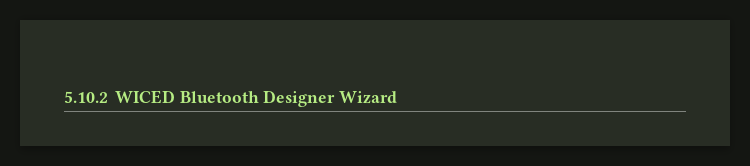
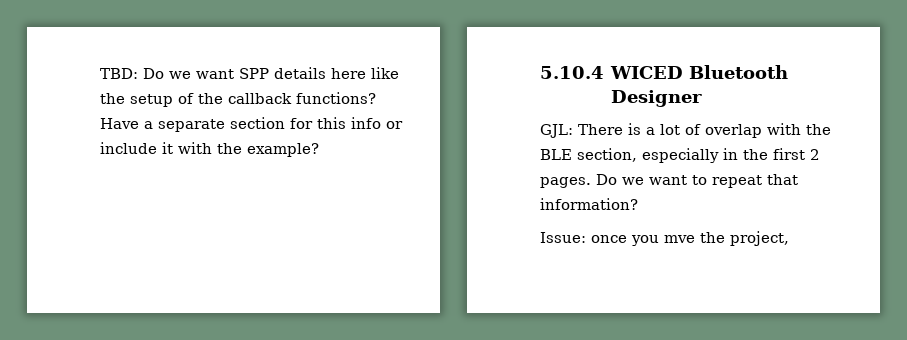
[64,90,398,107] 5.10.2 WICED Bluetooth Designer Wizard -> [100,67,399,79] [100,92,376,107] [100,117,403,132] [100,142,319,157] [540,65,789,79] [611,90,703,107] [540,123,831,138] [540,148,820,163] [540,174,798,188] [540,198,638,210] [540,231,789,246] TBD: Do we want SPP details here like the setup of the callback functions? Have a separate section for this info or include it with the example? // 5.10.4 WICED Bluetooth Designer // GJL: There is a lot of overlap with the BLE section, especially in the first 2 pages. Do we want to repeat that information? // Issue: once you mve the project,

